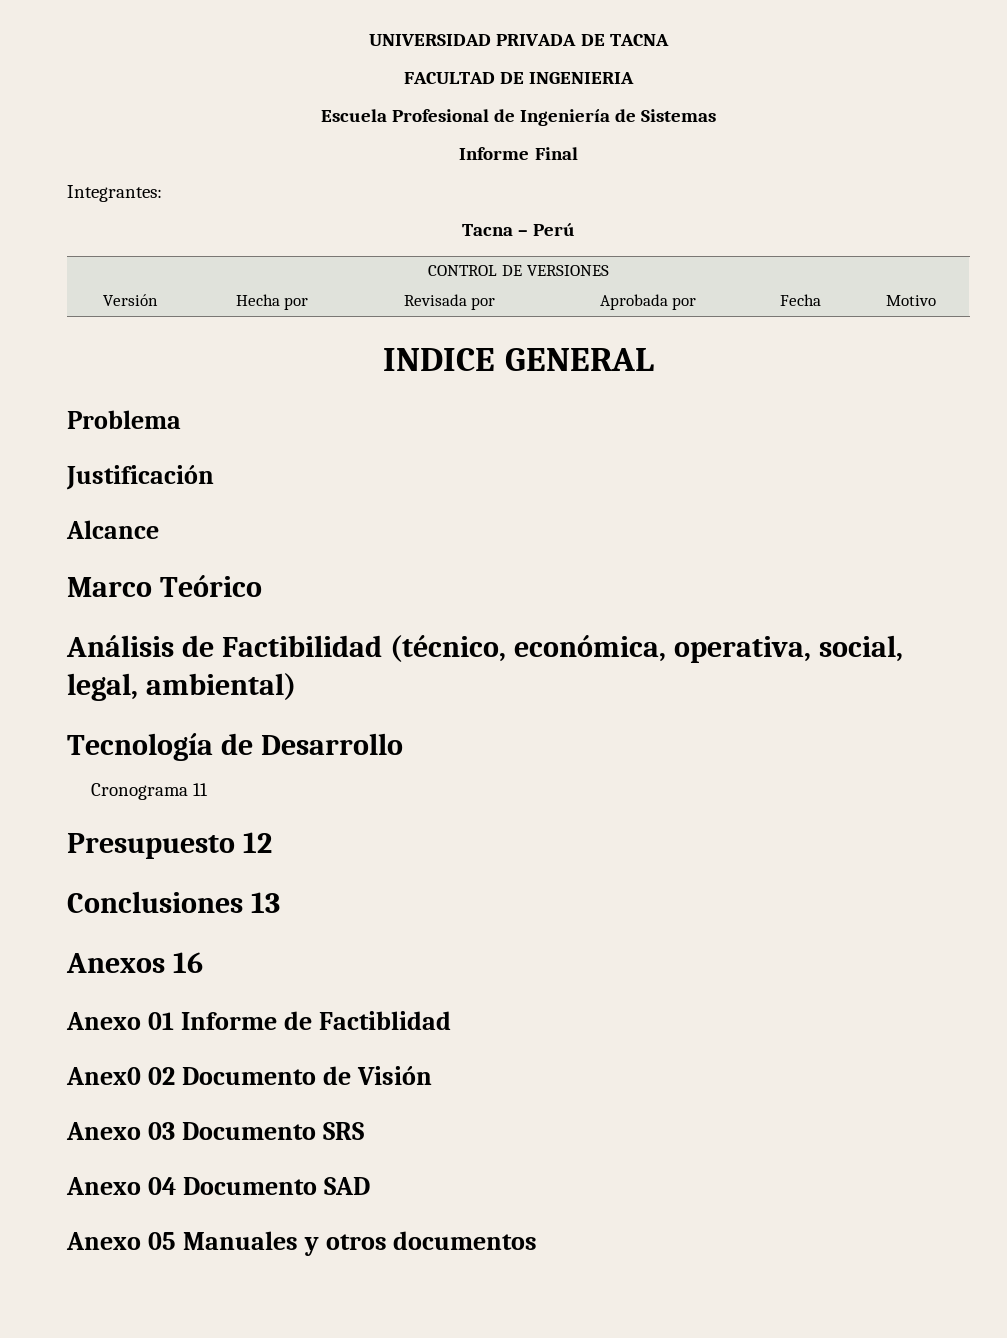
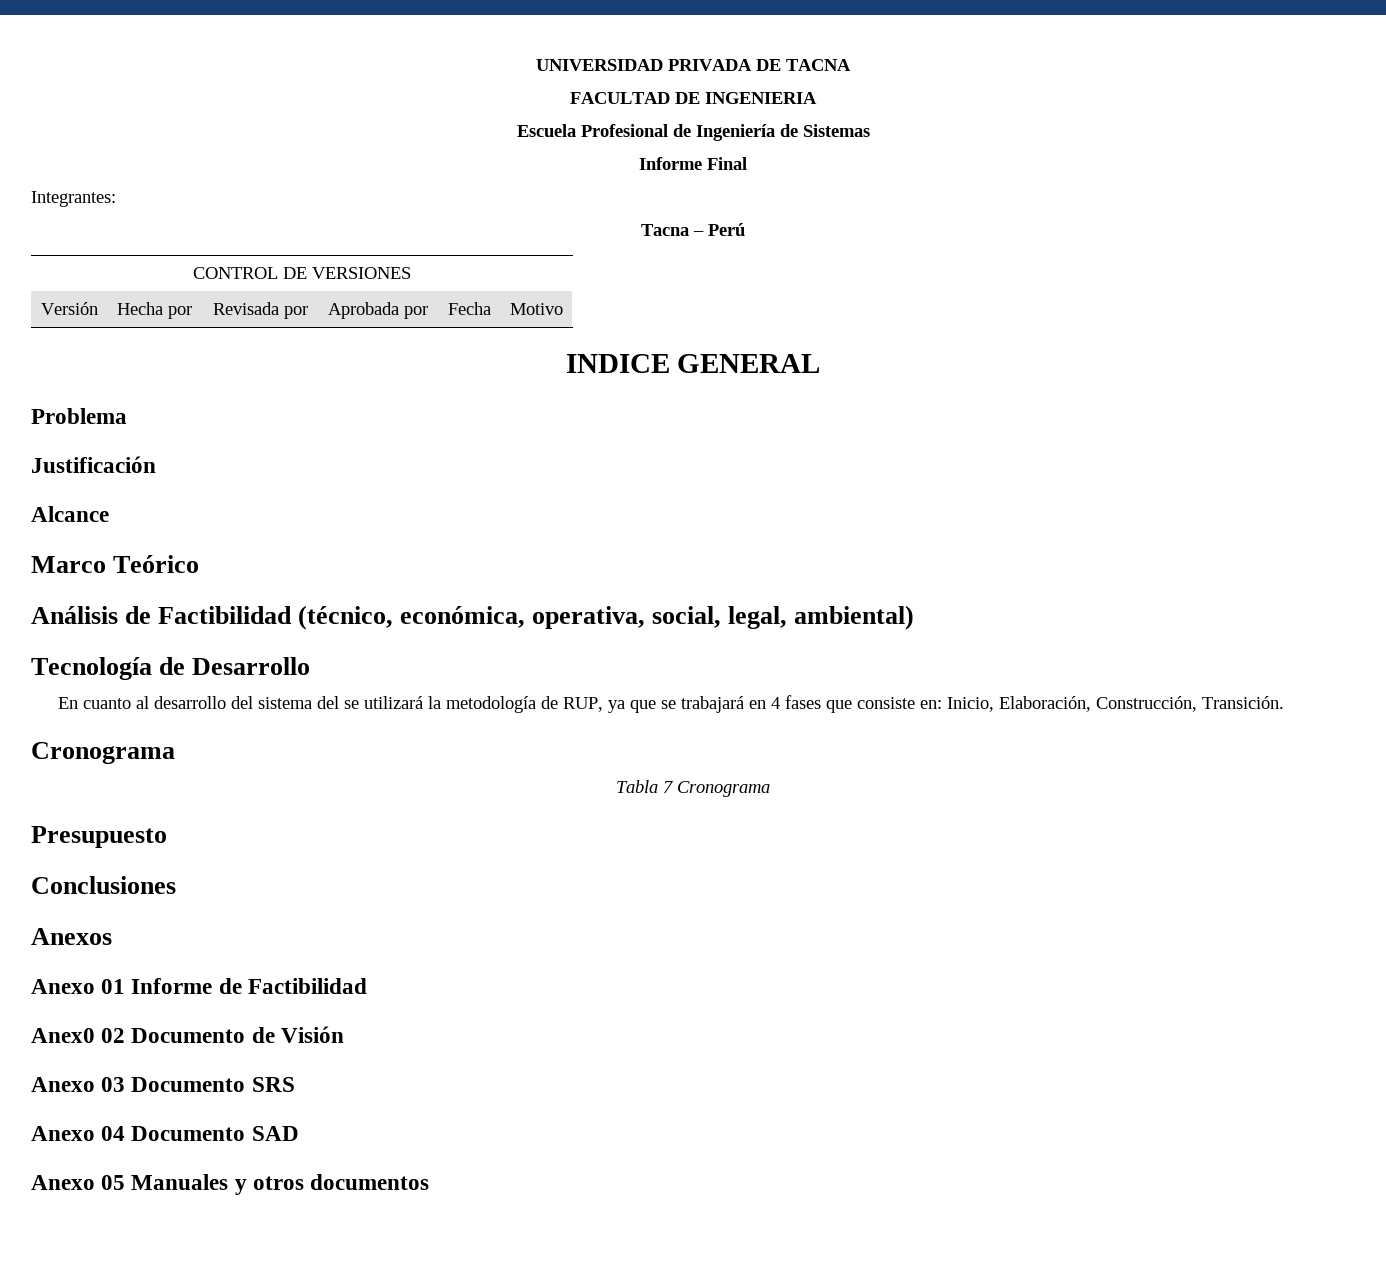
[91,783,209,800] Cronograma 11 -> [58,695,1285,713] [31,742,175,764] [616,780,770,797] En cuanto al desarrollo del sistema del se utilizará la metodología de RUP, ya que se trabajará en 4 fases que consiste en: Inicio, Elaboración, Construcción, Transición. // Cronograma // Tabla 7 Cronograma
[242,832,272,853] 12 -> (167, 837) none
[250,892,280,913] 13 -> (176, 885) none
[172,952,203,973] 16 -> (112, 936) none
[318,1011,451,1030] Factiblidad -> [247,978,367,994] Factibilidad

